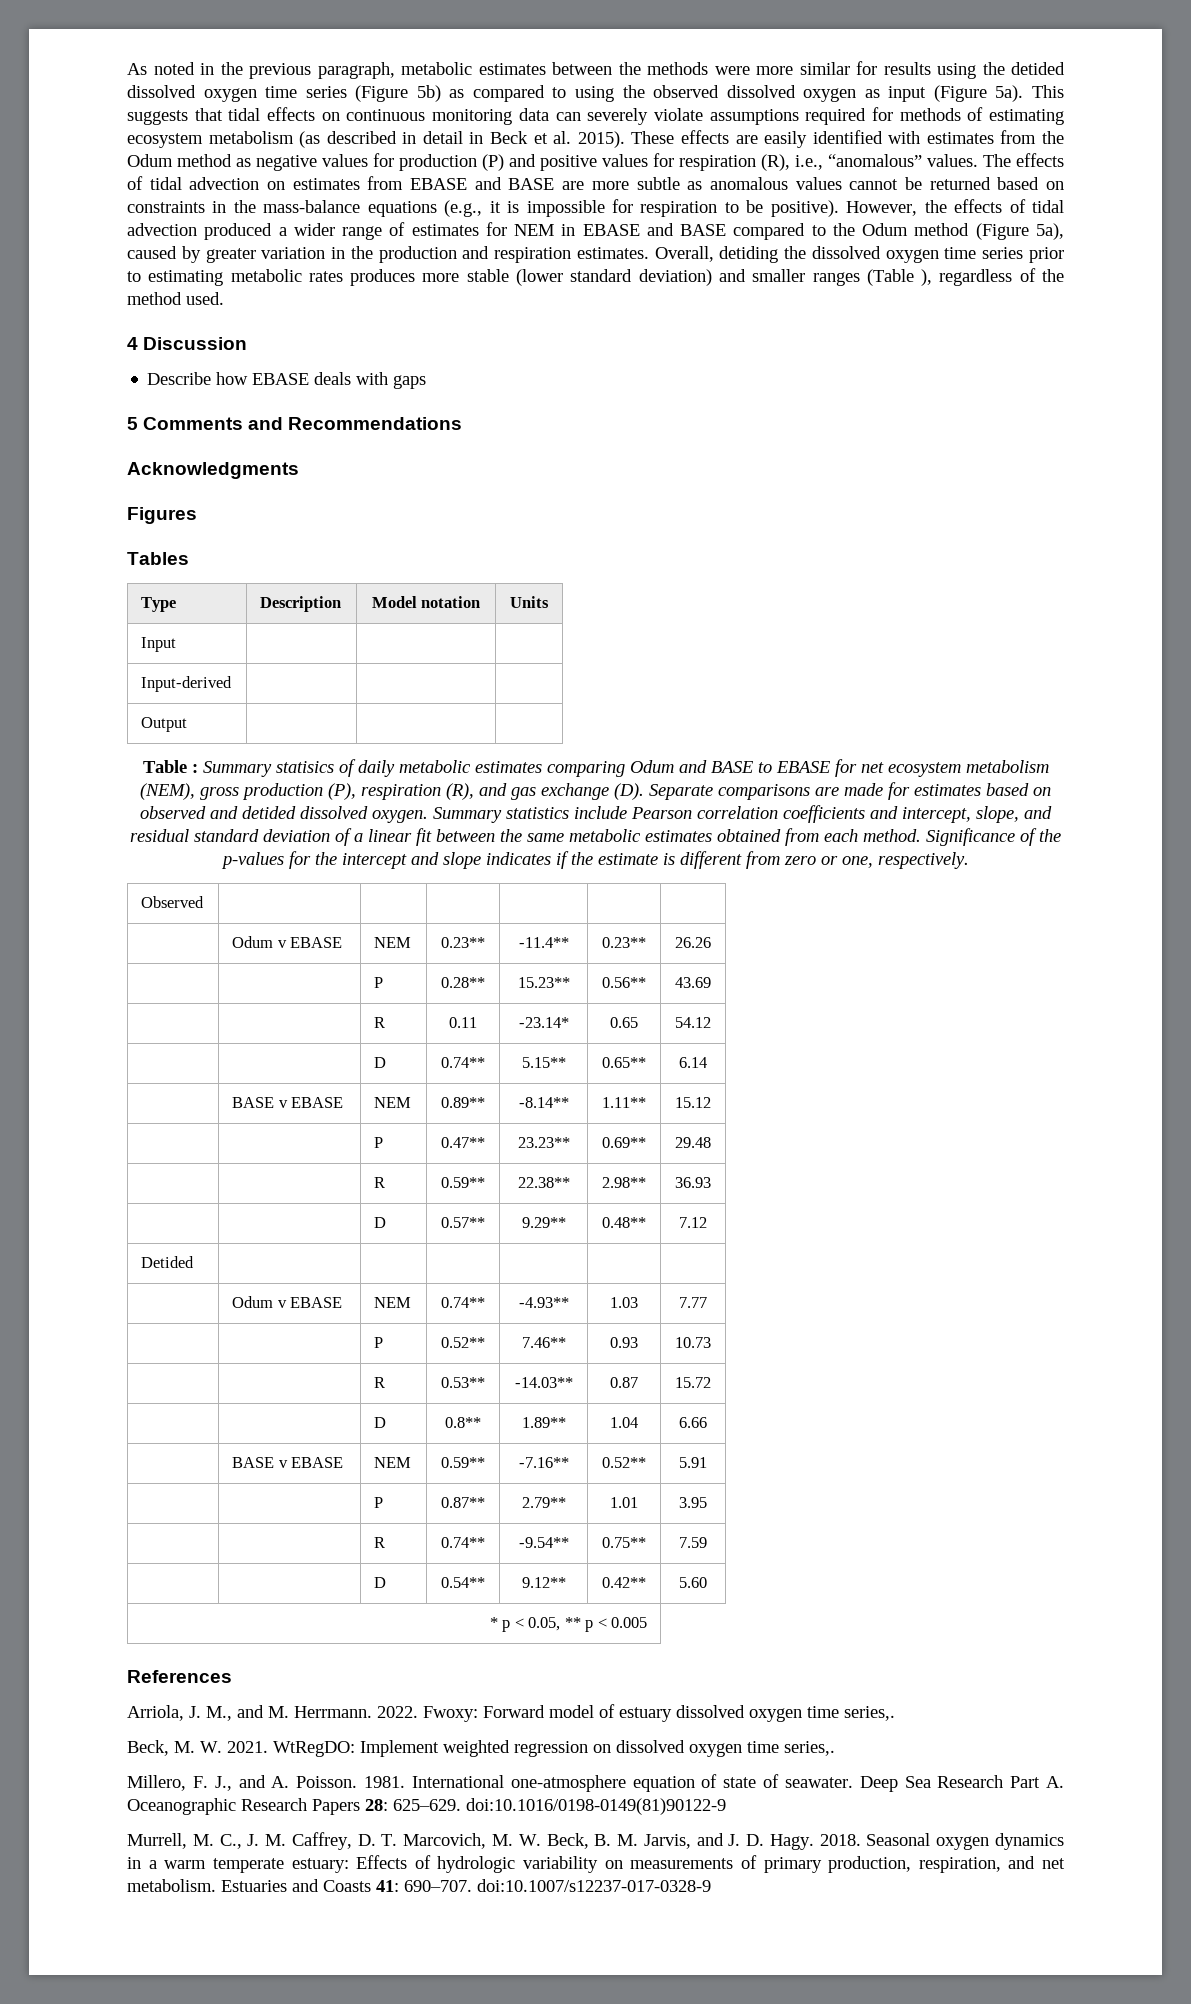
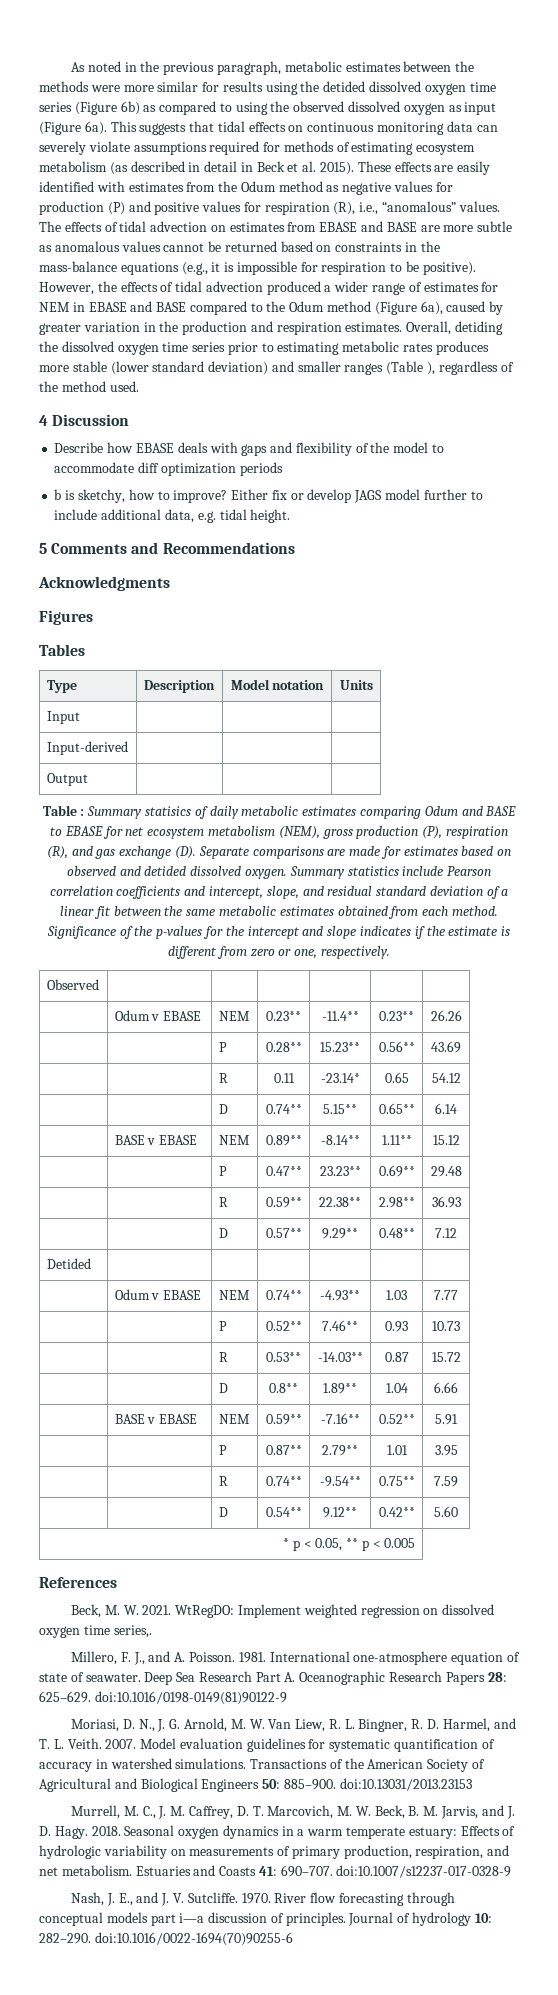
[416,85,441,102] 5b) -> [120,101,140,115] 6b)
[995,85,1024,102] 5a). -> [84,121,107,135] 6a).
[1036,223,1065,240] 5a), -> [420,301,443,315] 6a),
(427, 382) none -> [270,442,444,456] [54,462,283,476] [54,489,483,503] [54,509,291,523] and flexibility of the model to accommodate diff optimization periods // b is sketchy, how to improve? Either fix or develop JAGS model further to include additional data, e.g. tidal height.
[127,1704,895,1722] // Arriola, J. M., and M. Herrmann. 2022. Fwoxy: Forward model of estuary dissolved oxygen time series,. -> (117, 1582) none
(726, 1806) none -> [71,1718,516,1732] [39,1738,495,1752] [39,1758,486,1772] [39,1778,472,1792] // Moriasi, D. N., J. G. Arnold, M. W. Van Liew, R. L. Bingner, R. D. Harmel, and T. L. Veith. 2007. Model evaluation guidelines for systematic quantification of accuracy in watershed simulations. Transactions of the American Society of Agricultural and Biological Engineers 50: 885–900. doi:10.13031/2013.23153
(711, 1885) none -> [71,1892,455,1906] [39,1912,492,1926] [39,1932,293,1946] // Nash, J. E., and J. V. Sutcliffe. 1970. River flow forecasting through conceptual models part i—a discussion of principles. Journal of hydrology 10: 282–290. doi:10.1016/0022-1694(70)90255-6

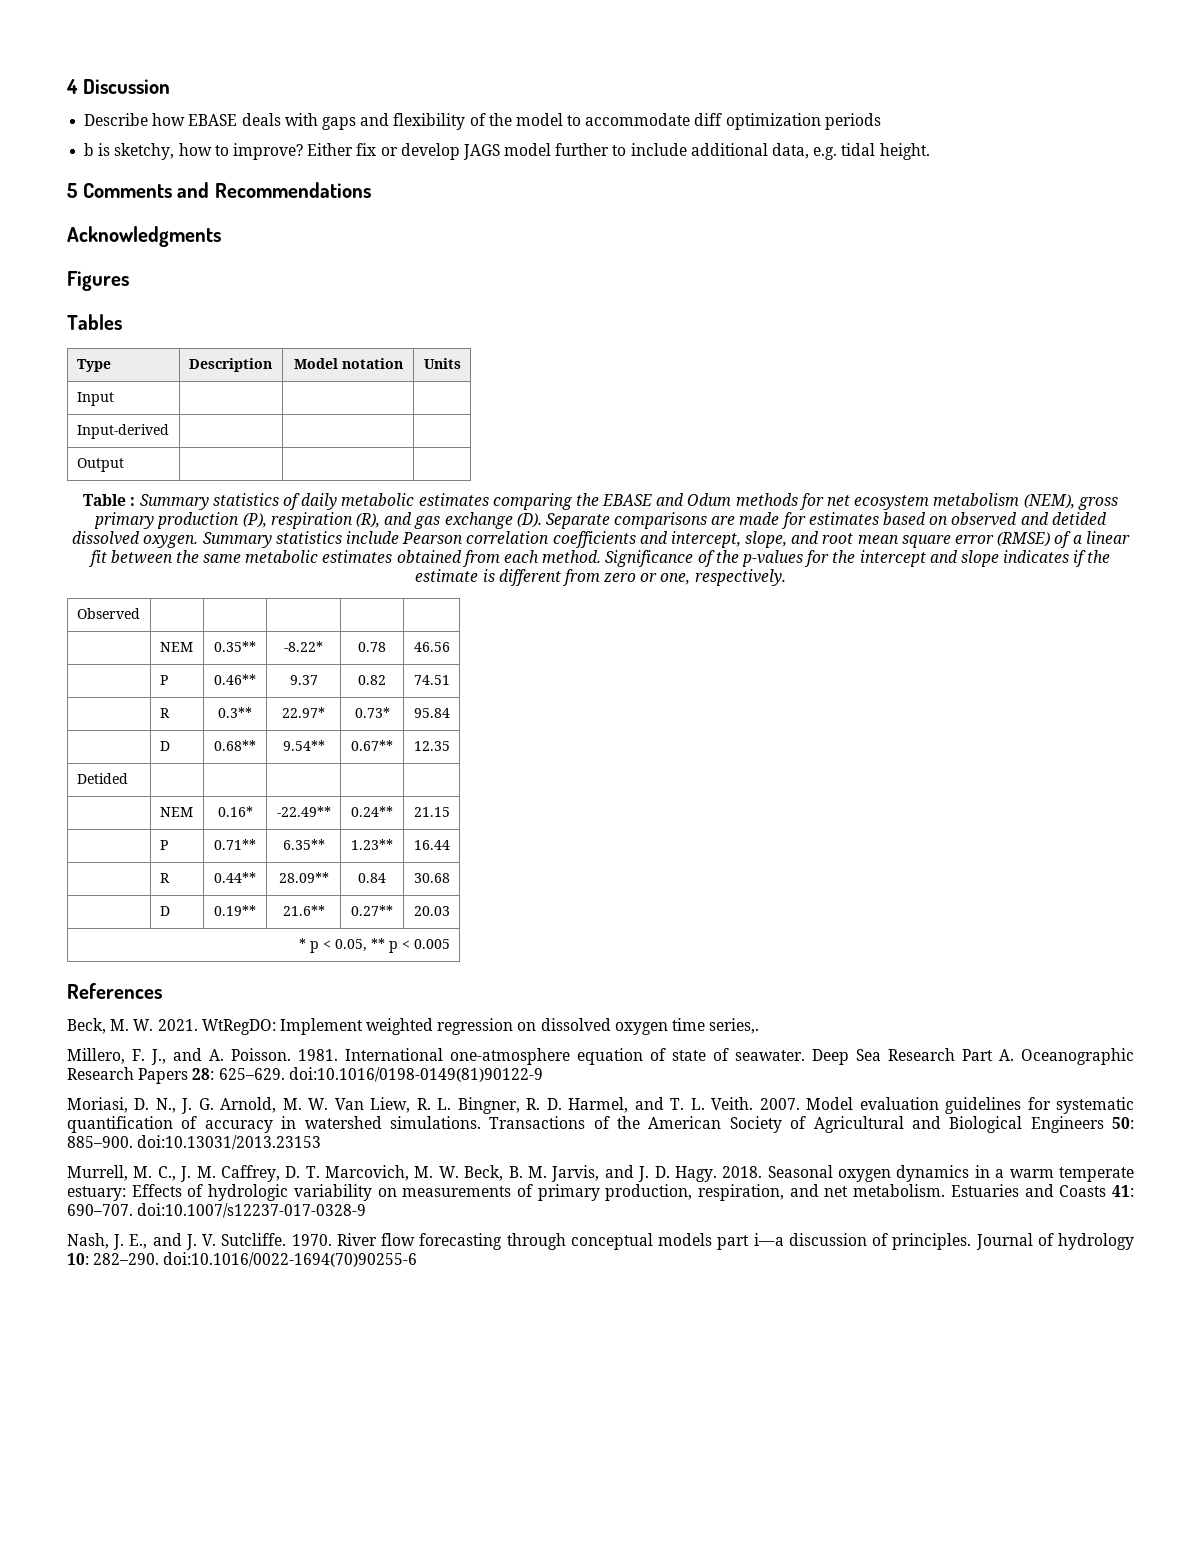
[71,61,475,75] [39,81,496,95] [39,101,497,115] [39,121,498,135] [39,141,476,155] [39,161,491,175] [39,181,453,195] [39,201,500,215] [39,221,513,232] [39,241,440,252] [39,261,476,275] [39,281,499,295] [39,301,504,315] [39,321,504,335] [39,341,489,355] [39,361,514,375] [39,381,139,392] As noted in the previous paragraph, metabolic estimates between the methods were more similar for results using the detided dissolved oxygen time series (Figure 6b) as compared to using the observed dissolved oxygen as input (Figure 6a). This suggests that tidal effects on continuous monitoring data can severely violate assumptions required for methods of estimating ecosystem metabolism (as described in detail in Beck et al. 2015). These effects are easily identified with estimates from the Odum method as negative values for production (P) and positive values for respiration (R), i.e., “anomalous” values. The effects of tidal advection on estimates from EBASE and BASE are more subtle as anomalous values cannot be returned based on constraints in the mass-balance equations (e.g., it is impossible for respiration to be positive). However, the effects of tidal advection produced a wider range of estimates for NEM in EBASE and BASE compared to the Odum method (Figure 6a), caused by greater variation in the production and respiration estimates. Overall, detiding the dissolved oxygen time series prior to estimating metabolic rates produces more stable (lower standard deviation) and smaller ranges (Table ), regardless of the method used. // -> (66, 86) none
[145,806,192,816] statisics -> [212,493,279,506] statistics
[424,806,517,816] [50,826,103,836] Odum and BASE to EBASE -> [575,493,798,506] the EBASE and Odum methods
(353, 834) none -> [94,512,155,529] primary
[327,886,483,896] residual standard deviation -> [822,532,1051,548] root mean square error (RMSE)
[114,1010,202,1021] [218,1011,250,1021] [266,1011,301,1021] [321,1011,359,1021] [379,1011,414,1021] [430,1010,462,1021] [218,1042,227,1052] [265,1042,302,1052] [320,1042,360,1052] [378,1041,415,1052] [431,1041,461,1053] [218,1073,228,1083] [273,1073,295,1083] [320,1073,360,1083] [384,1072,409,1083] [431,1073,461,1083] [218,1104,228,1114] [265,1104,302,1114] [323,1104,357,1114] [378,1103,415,1114] [435,1103,457,1114] [114,1135,198,1145] [218,1135,250,1145] [265,1135,302,1146] [320,1135,360,1145] [381,1135,412,1145] [432,1135,460,1145] [218,1166,227,1176] [265,1166,302,1176] [319,1166,361,1176] [378,1165,415,1177] [430,1166,462,1177] [218,1197,228,1207] [265,1197,302,1208] [319,1197,361,1207] [378,1197,415,1208] [431,1196,461,1208] [218,1228,228,1238] [265,1228,302,1238] [322,1228,358,1239] [378,1228,415,1238] [435,1228,457,1238] [46,1258,91,1269] [114,1289,202,1300] [218,1290,250,1300] [265,1290,302,1300] [320,1290,360,1301] [386,1290,407,1300] [434,1290,458,1300] [218,1321,227,1331] [265,1321,302,1331] [322,1320,358,1331] [385,1321,408,1332] [432,1321,460,1331] [218,1352,228,1362] [266,1352,301,1362] [317,1352,363,1362] [384,1352,409,1362] [431,1352,461,1362] [218,1383,228,1393] [269,1383,298,1393] [323,1383,357,1394] [385,1383,408,1393] [434,1382,458,1393] [114,1414,198,1424] [218,1414,250,1424] [265,1414,302,1425] [320,1413,360,1424] [378,1414,415,1424] [435,1414,458,1425] [218,1445,227,1455] [265,1445,302,1455] [322,1445,358,1456] [386,1445,408,1455] [434,1445,458,1456] [218,1476,228,1486] [265,1476,302,1486] [319,1476,361,1487] [378,1476,415,1486] [434,1476,458,1487] [218,1507,228,1517] [265,1507,302,1517] [323,1507,357,1518] [378,1507,415,1517] [434,1506,458,1517] | // | Odum v EBASE | NEM | 0.23** | -11.4** | 0.23** | 26.26 // | | P | 0.28** | 15.23** | 0.56** | 43.69 // | | R | 0.11 | -23.14* | 0.65 | 54.12 // | | D | 0.74** | 5.15** | 0.65** | 6.14 // | BASE v EBASE | NEM | 0.89** | -8.14** | 1.11** | 15.12 // | | P | 0.47** | 23.23** | 0.69** | 29.48 // | | R | 0.59** | 22.38** | 2.98** | 36.93 // | | D | 0.57** | 9.29** | 0.48** | 7.12 // Detided | | | | | | // | Odum v EBASE | NEM | 0.74** | -4.93** | 1.03 | 7.77 // | | P | 0.52** | 7.46** | 0.93 | 10.73 // | | R | 0.53** | -14.03** | 0.87 | 15.72 // | | D | 0.8** | 1.89** | 1.04 | 6.66 // | BASE v EBASE | NEM | 0.59** | -7.16** | 0.52** | 5.91 // | | P | 0.87** | 2.79** | 1.01 | 3.95 // | | R | 0.74** | -9.54** | 0.75** | 7.59 // | | D | 0.54** | 9.12** | 0.42** | 5.60 -> [159,642,193,652] [214,641,256,652] [284,641,323,652] [358,642,386,652] [413,642,450,652] [159,675,168,685] [214,674,256,685] [289,675,318,685] [358,675,386,685] [413,675,450,685] [159,708,170,718] [218,707,252,718] [282,707,325,718] [354,707,390,718] [413,708,450,718] [159,741,170,751] [214,740,256,751] [282,740,325,751] [351,740,393,751] [413,741,450,751] [76,773,128,784] [159,807,193,817] [217,806,253,817] [276,806,331,817] [351,806,393,817] [413,807,450,817] [159,840,168,850] [214,839,256,850] [282,839,325,850] [351,839,393,850] [413,840,450,850] [159,873,170,883] [214,872,256,883] [278,872,329,883] [358,873,386,883] [413,873,450,883] [159,906,170,916] [214,905,256,916] [282,905,325,916] [351,905,393,916] [413,906,450,916] // | NEM | 0.35** | -8.22* | 0.78 | 46.56 // | P | 0.46** | 9.37 | 0.82 | 74.51 // | R | 0.3** | 22.97* | 0.73* | 95.84 // | D | 0.68** | 9.54** | 0.67** | 12.35 // Detided | | | | | // | NEM | 0.16* | -22.49** | 0.24** | 21.15 // | P | 0.71** | 6.35** | 1.23** | 16.44 // | R | 0.44** | 28.09** | 0.84 | 30.68 // | D | 0.19** | 21.6** | 0.27** | 20.03

